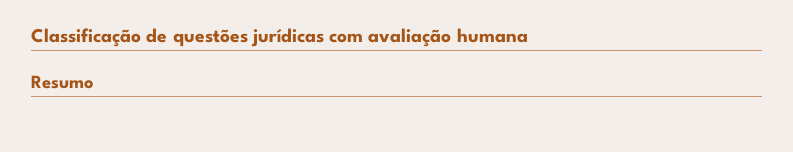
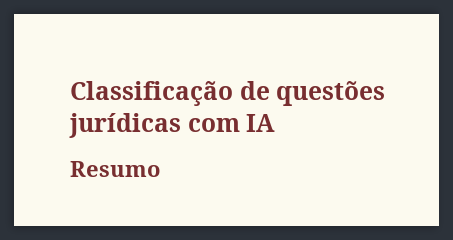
[368,28,528,47] avaliação humana -> [246,114,276,132] IA

